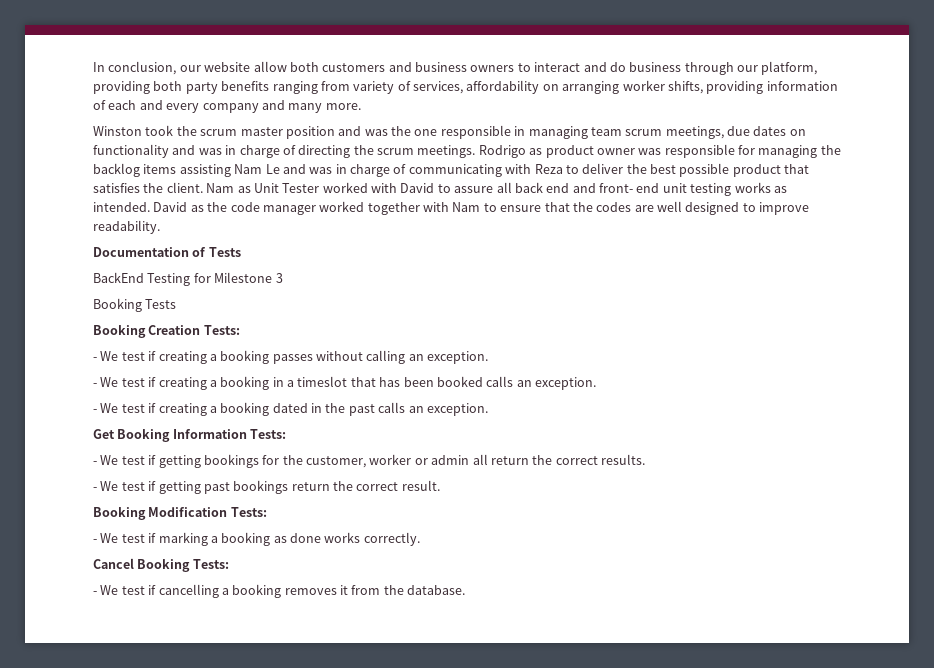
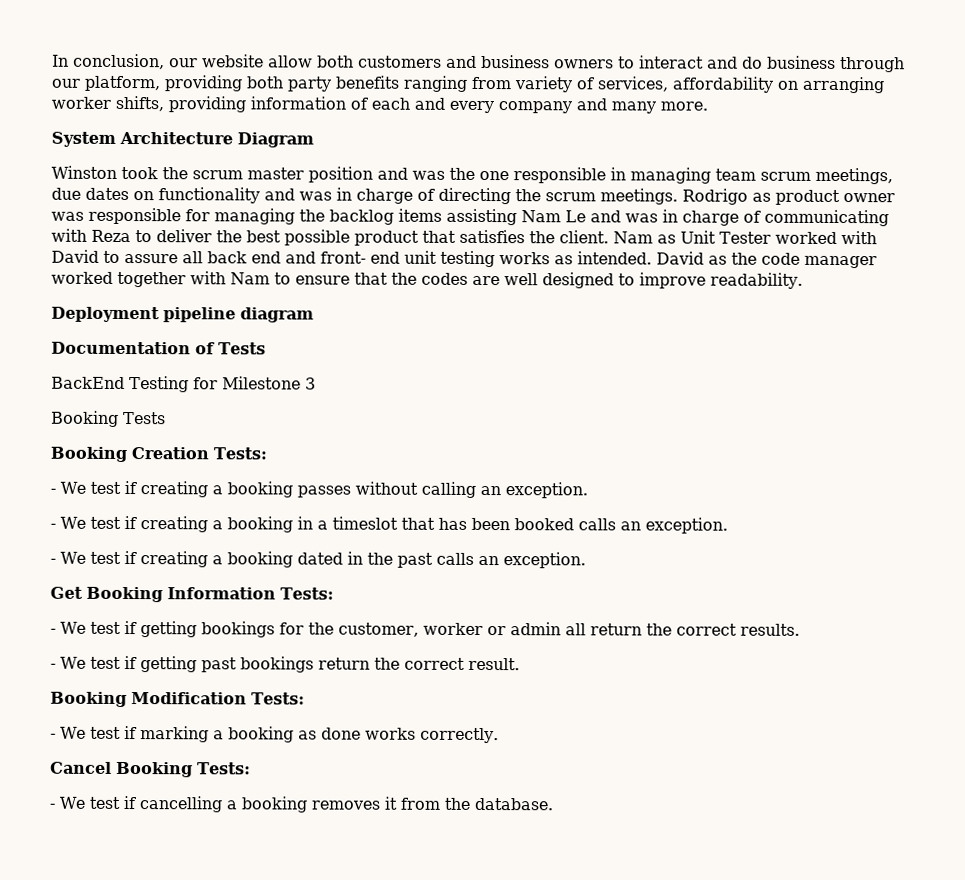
(361, 106) none -> [51,131,314,148] // System Architecture Diagram
(160, 227) none -> [51,306,314,323] // Deployment pipeline diagram

